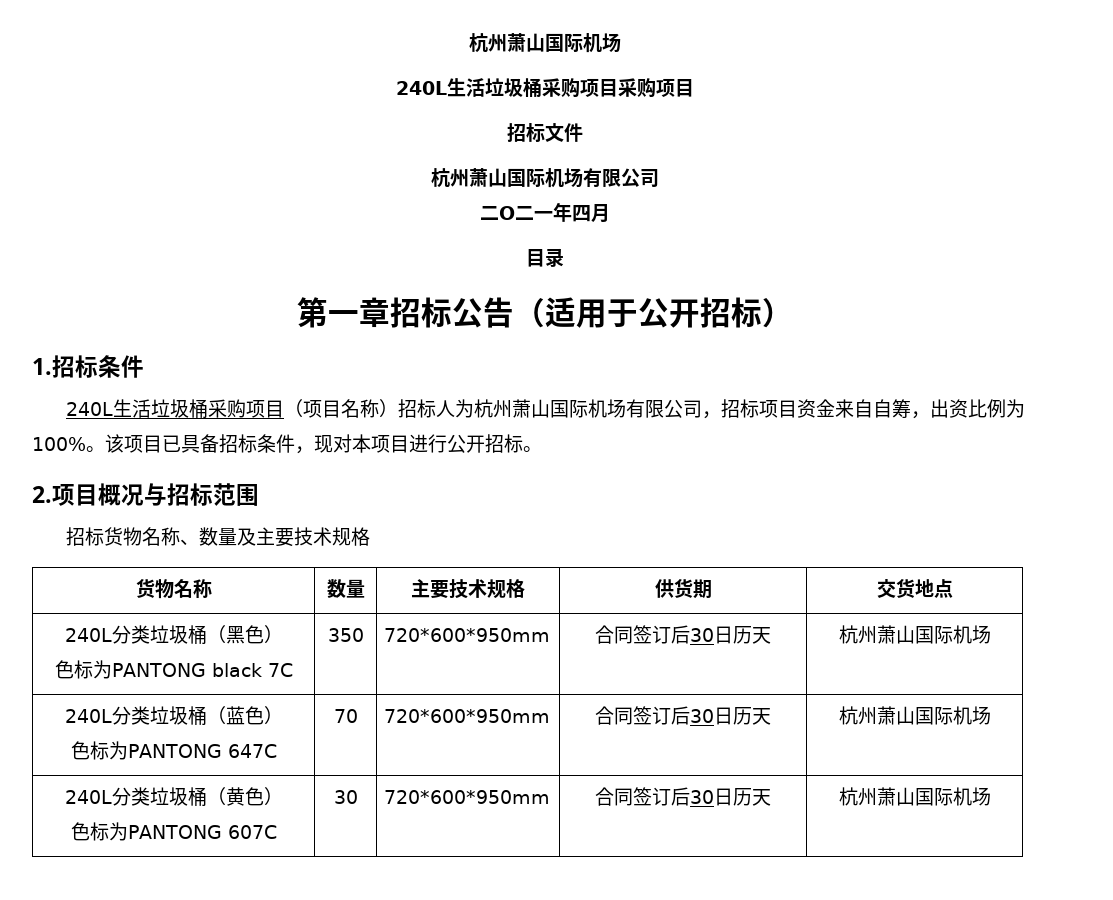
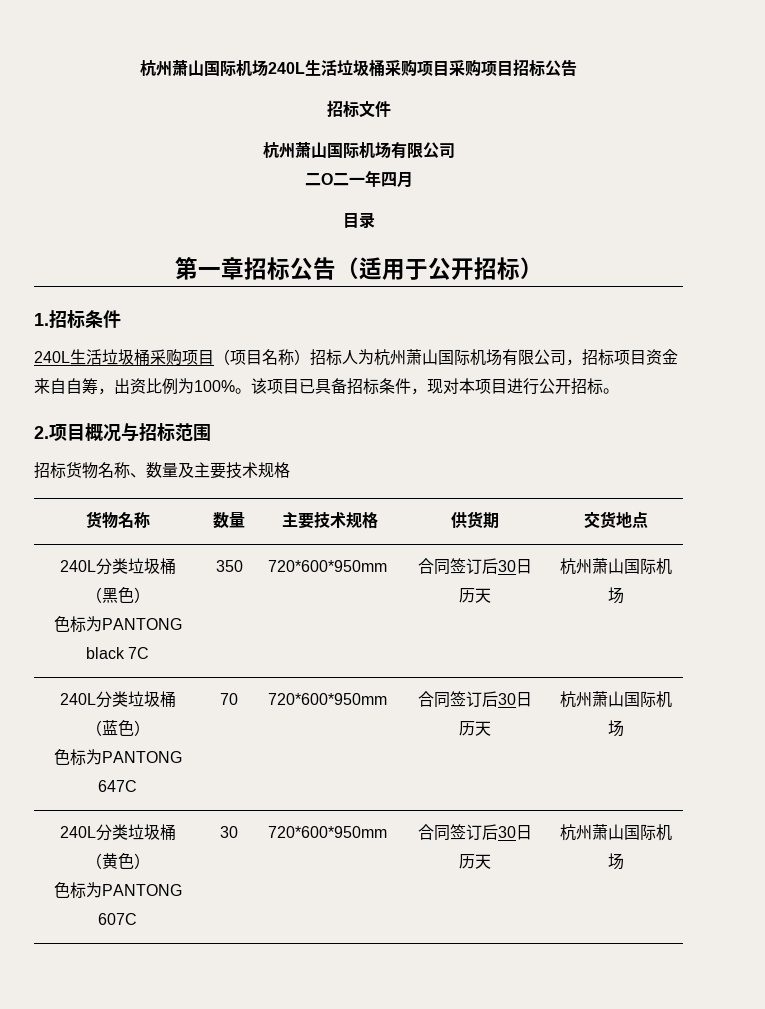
[469,33,621,53] 杭州萧山国际机场 // -> [140,60,268,76] 杭州萧山国际机场
(694, 88) none -> [513,59,577,76] 招标公告

